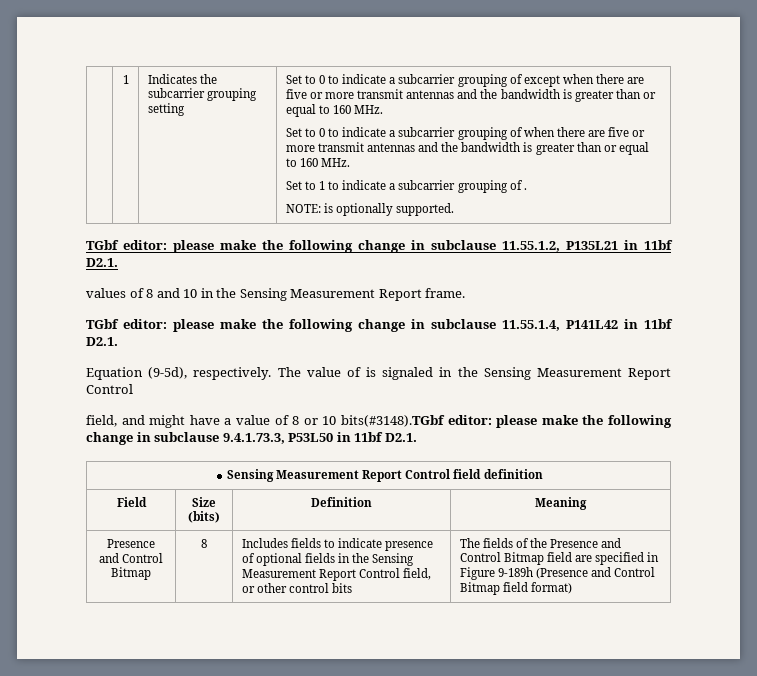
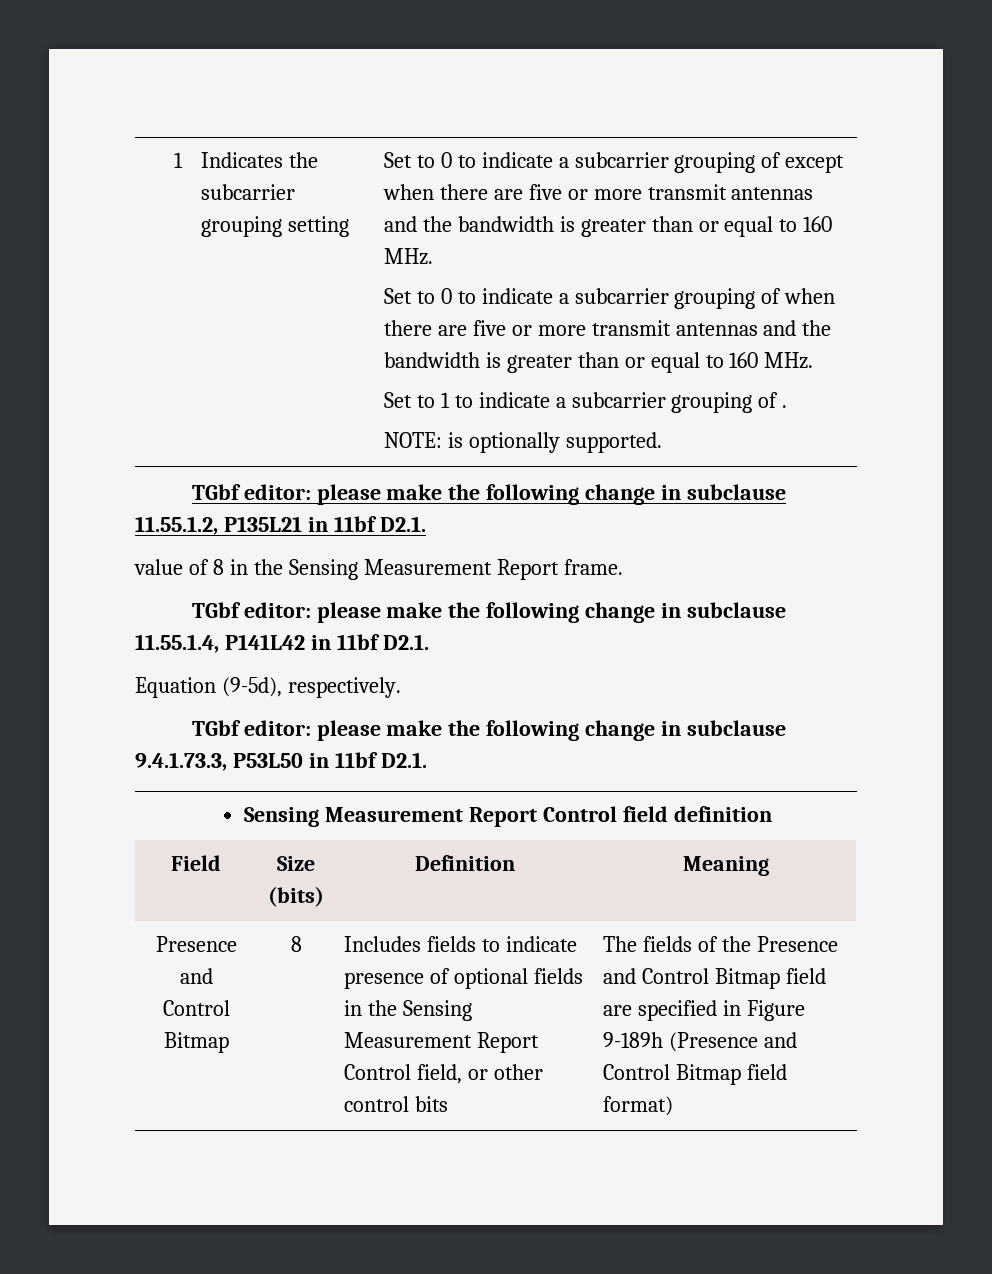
[86,288,198,298] values of 8 and 10 -> [134,559,224,575] value of 8
[277,367,672,380] [86,384,133,394] [86,415,445,428] The value of is signaled in the Sensing Measurement Report Control // field, and might have a value of 8 or 10 bits(#3148).TGbf -> [191,720,241,736] // TGbf

